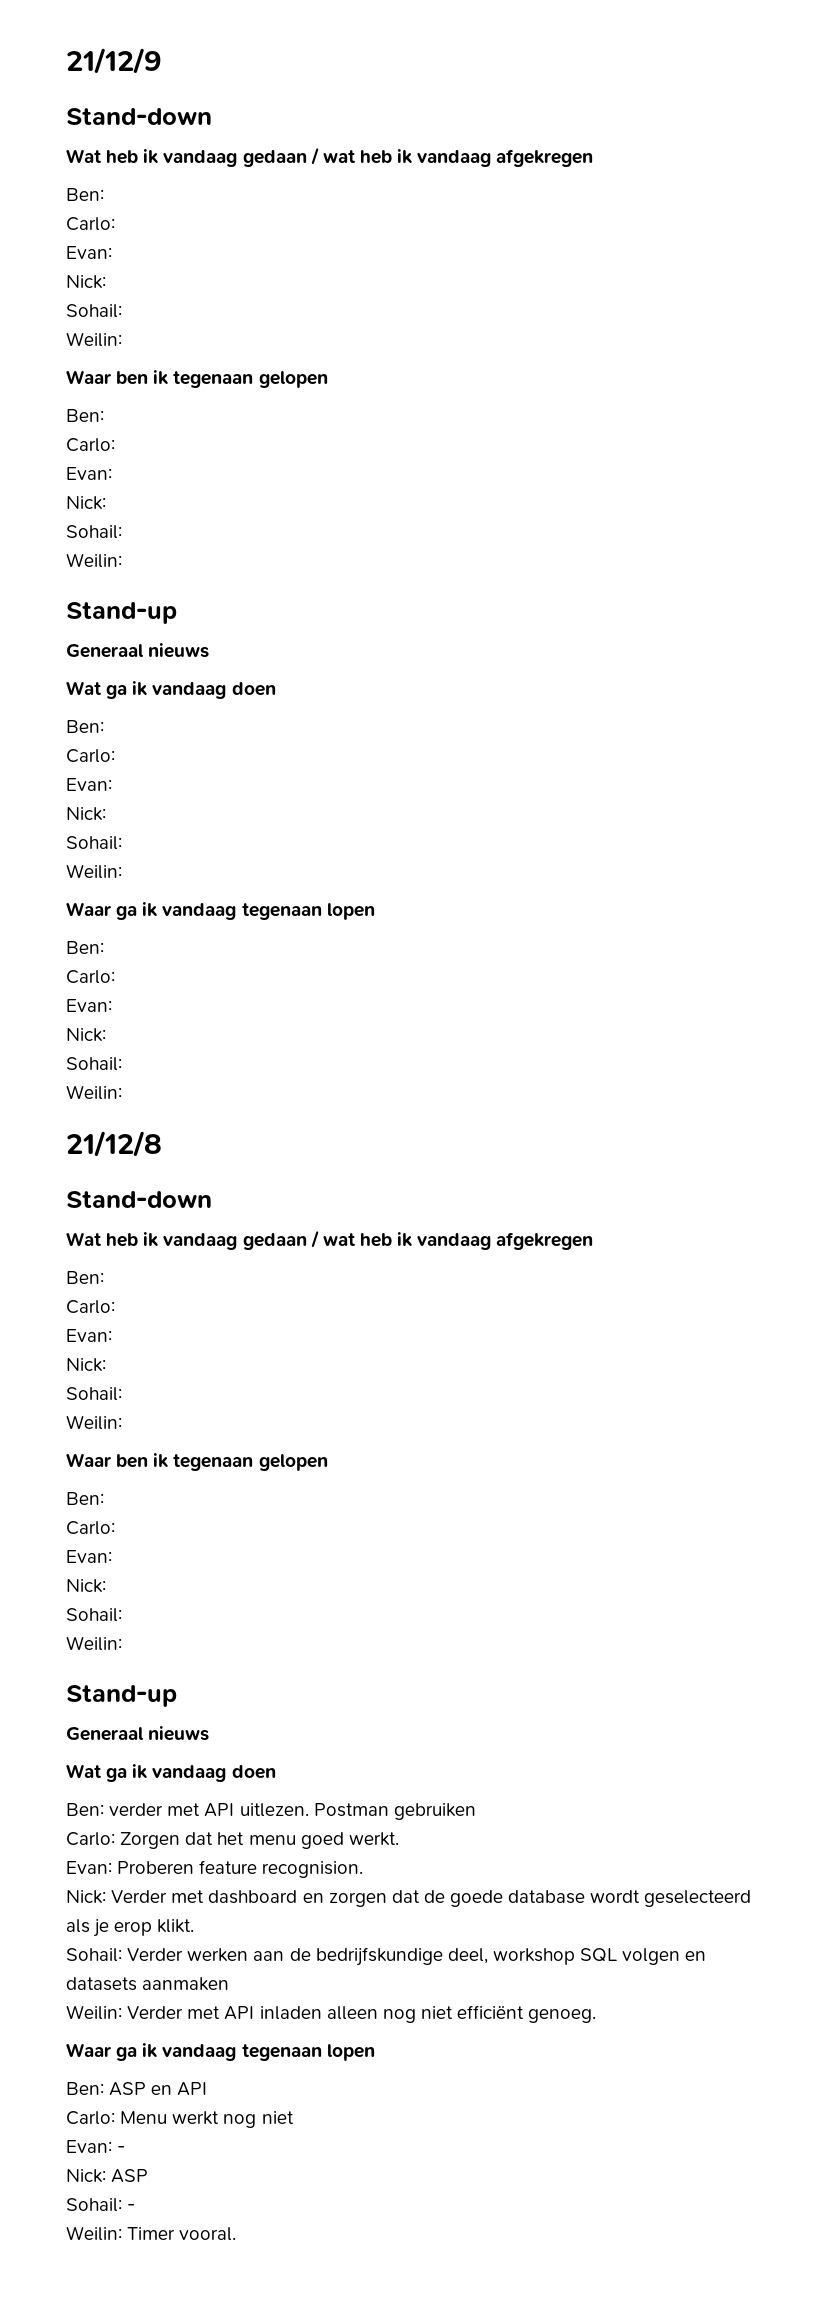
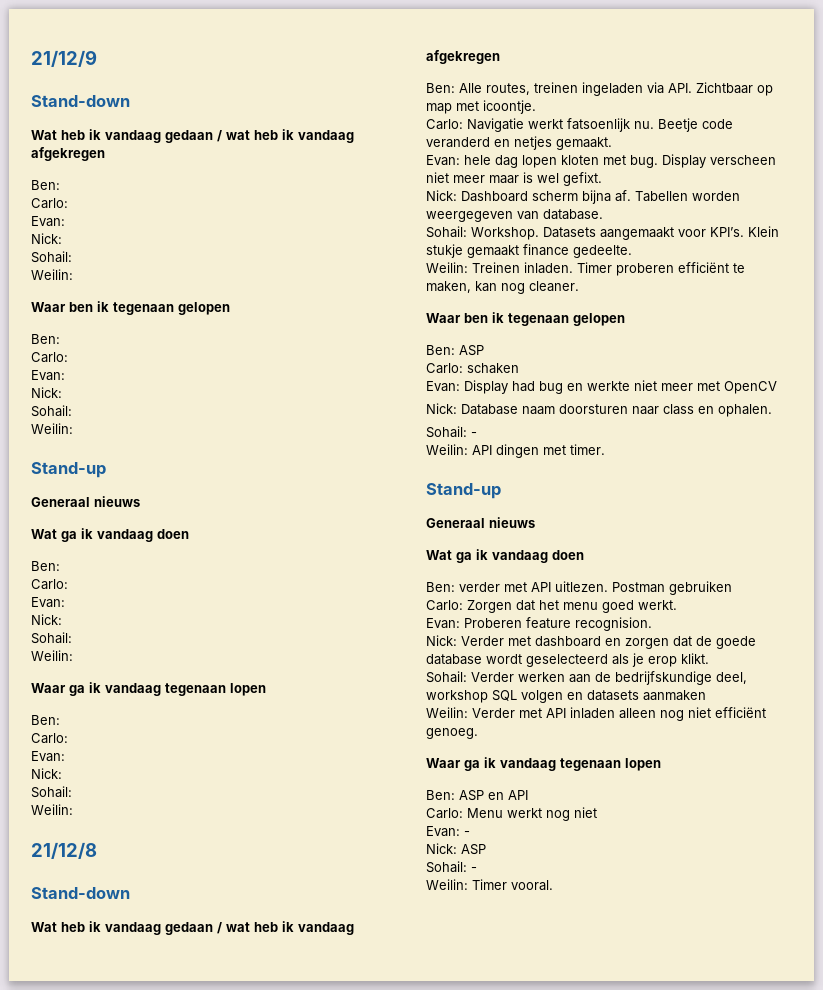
[66,1300,115,1314] [66,1329,112,1342] [66,1358,106,1372] [66,1387,122,1401] [66,1415,122,1430] [66,1453,328,1471] [66,1492,104,1505] [66,1521,115,1535] [66,1550,112,1563] [66,1579,106,1593] [66,1608,122,1622] [66,1636,122,1651] // Carlo: // Evan: // Nick: // Sohail: // Weilin: // Waar ben ik tegenaan gelopen // Ben: // Carlo: // Evan: // Nick: // Sohail: // Weilin: -> [459,82,773,96] [426,100,536,114] [426,118,733,132] [426,136,612,150] [426,154,776,168] [426,172,602,186] [426,190,740,204] [426,209,603,222] [426,226,779,240] [426,244,632,258] [426,262,745,276] [426,281,579,294] [426,312,625,326] [426,345,484,356] [426,363,519,374] [426,380,777,394] [426,403,772,417] [426,426,477,438] [426,444,605,458] Alle routes, treinen ingeladen via API. Zichtbaar op map met icoontje. // Carlo: Navigatie werkt fatsoenlijk nu. Beetje code veranderd en netjes gemaakt. // Evan: hele dag lopen kloten met bug. Display verscheen niet meer maar is wel gefixt. // Nick: Dashboard scherm bijna af. Tabellen worden weergegeven van database. // Sohail: Workshop. Datasets aangemaakt voor KPI’s. Klein stukje gemaakt finance gedeelte. // Weilin: Treinen inladen. Timer proberen efficiënt te maken, kan nog cleaner. // Waar ben ik tegenaan gelopen // Ben: ASP // Carlo: schaken // Evan: Display had bug en werkte niet meer met OpenCV // Nick: Database naam doorsturen naar class en ophalen. // Sohail: - // Weilin: API dingen met timer.

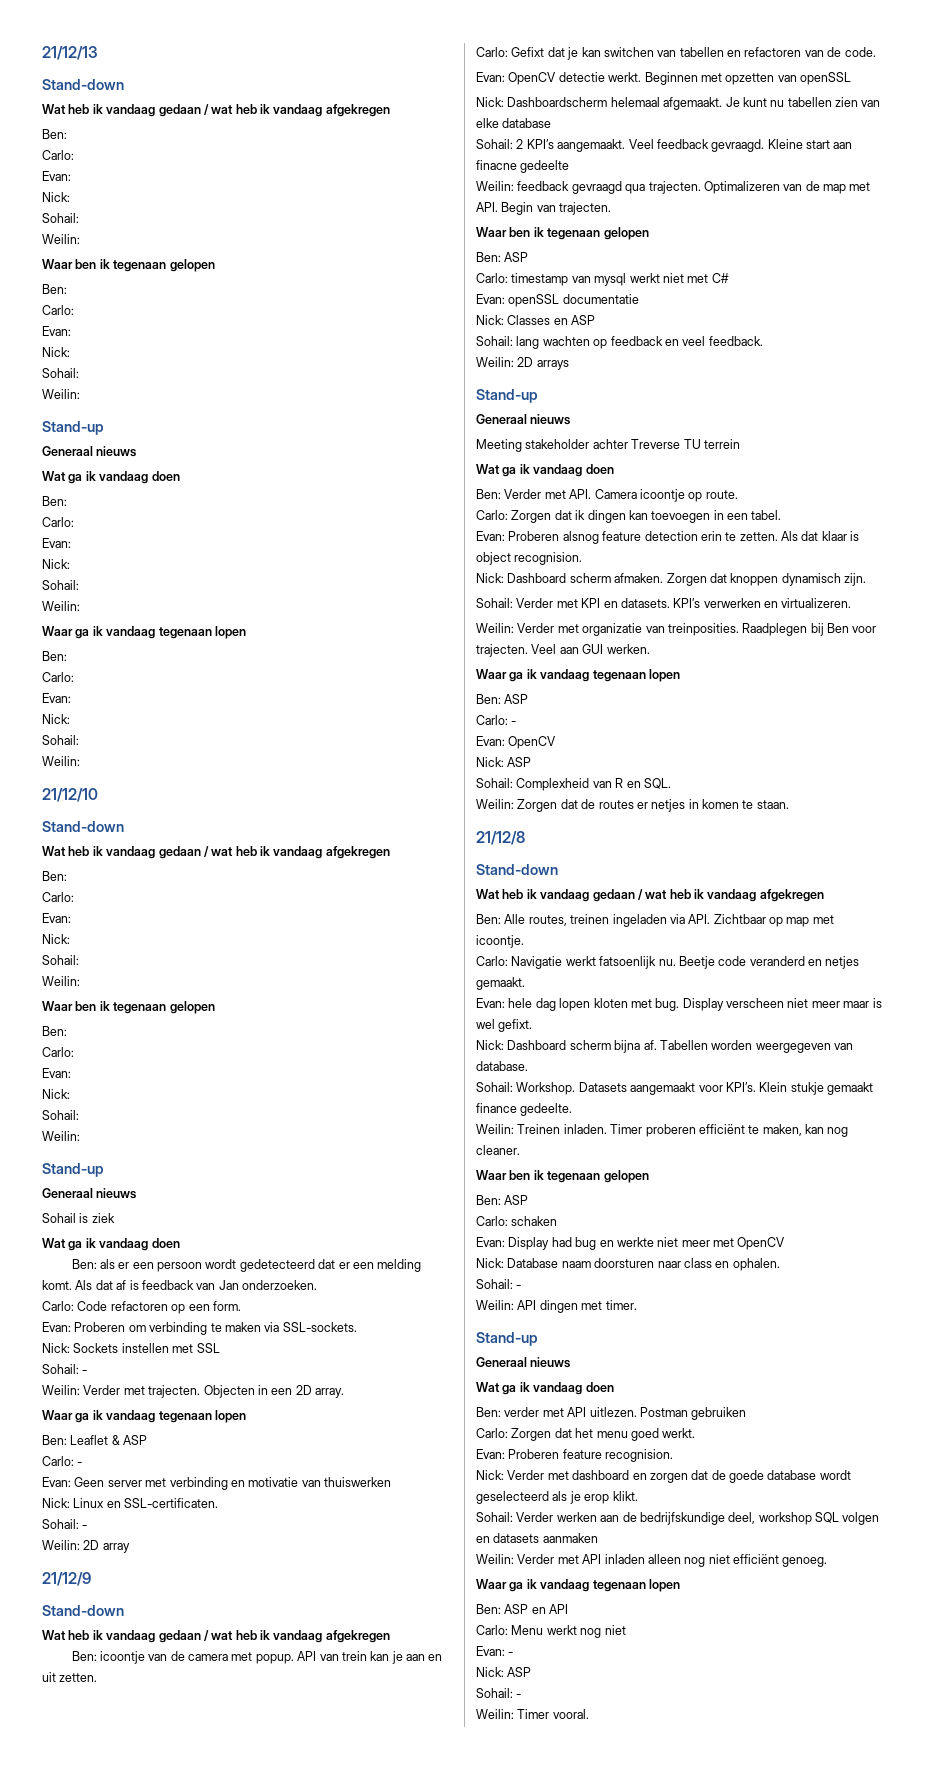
[31,50,97,67] 21/12/9 -> [42,46,98,60] 21/12/13
(73, 809) none -> [42,788,98,802] [42,821,124,832] [42,846,390,859] [42,871,67,881] [42,892,74,902] [42,913,71,923] [42,934,70,944] [42,955,79,965] [42,976,80,986] [42,1001,215,1014] [42,1026,67,1036] [42,1047,74,1057] [42,1068,71,1078] [42,1089,70,1099] [42,1110,79,1120] [42,1131,80,1141] [42,1163,104,1177] [42,1188,137,1199] [42,1213,115,1223] [42,1238,180,1251] [71,1259,422,1272] [42,1280,317,1290] [42,1301,241,1314] [42,1322,357,1335] [42,1343,220,1353] [42,1364,88,1374] [42,1385,344,1398] [42,1410,246,1423] [42,1435,148,1445] [42,1456,83,1466] [42,1477,391,1490] [42,1498,219,1508] [42,1519,88,1529] [42,1540,130,1553] [42,1572,91,1586] [42,1605,124,1616] [42,1630,390,1643] [71,1651,443,1664] [42,1672,98,1682] [476,47,876,60] [476,72,851,85] [476,97,881,110] [476,118,552,128] [476,139,853,152] [476,160,570,173] [476,181,871,194] [476,202,612,215] [476,227,649,240] [476,252,529,262] [476,273,729,286] [476,294,639,307] [476,315,596,325] [476,336,763,349] [476,357,569,370] [476,389,538,403] [476,414,571,425] [476,439,740,452] [476,464,614,477] [476,489,738,502] [476,510,782,523] [476,531,860,544] [476,552,583,565] [476,573,866,586] [476,598,852,608] [476,623,877,636] [476,644,650,657] [476,669,680,682] [476,694,529,704] [476,715,517,725] [476,736,557,749] [476,757,532,767] [476,778,671,791] [476,799,789,812] // 21/12/10 // Stand-down // Wat heb ik vandaag gedaan / wat heb ik vandaag afgekregen // Ben: // Carlo: // Evan: // Nick: // Sohail: // Weilin: // Waar ben ik tegenaan gelopen // Ben: // Carlo: // Evan: // Nick: // Sohail: // Weilin: // Stand-up // Generaal nieuws // Sohail is ziek // Wat ga ik vandaag doen // Ben: als er een persoon wordt gedetecteerd dat er een melding komt. Als dat af is feedback van Jan onderzoeken. // Carlo: Code refactoren op een form. // Evan: Proberen om verbinding te maken via SSL-sockets. // Nick: Sockets instellen met SSL // Sohail: - // Weilin: Verder met trajecten. Objecten in een 2D array. // Waar ga ik vandaag tegenaan lopen // Ben: Leaflet & ASP // Carlo: - // Evan: Geen server met verbinding en motivatie van thuiswerken // Nick: Linux en SSL-certificaten. // Sohail: - // Weilin: 2D array // 21/12/9 // Stand-down // Wat heb ik vandaag gedaan / wat heb ik vandaag afgekregen // Ben: icoontje van de camera met popup. API van trein kan je aan en uit zetten. // Carlo: Gefixt dat je kan switchen van tabellen en refactoren van de code. // Evan: OpenCV detectie werkt. Beginnen met opzetten van openSSL // Nick: Dashboardscherm helemaal afgemaakt. Je kunt nu tabellen zien van elke database // Sohail: 2 KPI’s aangemaakt. Veel feedback gevraagd. Kleine start aan finacne gedeelte // Weilin: feedback gevraagd qua trajecten. Optimalizeren van de map met API. Begin van trajecten. // Waar ben ik tegenaan gelopen // Ben: ASP // Carlo: timestamp van mysql werkt niet met C# // Evan: openSSL documentatie // Nick: Classes en ASP // Sohail: lang wachten op feedback en veel feedback. // Weilin: 2D arrays // Stand-up // Generaal nieuws // Meeting stakeholder achter Treverse TU terrein // Wat ga ik vandaag doen // Ben: Verder met API. Camera icoontje op route. // Carlo: Zorgen dat ik dingen kan toevoegen in een tabel. // Evan: Proberen alsnog feature detection erin te zetten. Als dat klaar is object recognision. // Nick: Dashboard scherm afmaken. Zorgen dat knoppen dynamisch zijn. // Sohail: Verder met KPI en datasets. KPI’s verwerken en virtualizeren. // Weilin: Verder met organizatie van treinposities. Raadplegen bij Ben voor trajecten. Veel aan GUI werken. // Waar ga ik vandaag tegenaan lopen // Ben: ASP // Carlo: - // Evan: OpenCV // Nick: ASP // Sohail: Complexheid van R en SQL. // Weilin: Zorgen dat de routes er netjes in komen te staan.

